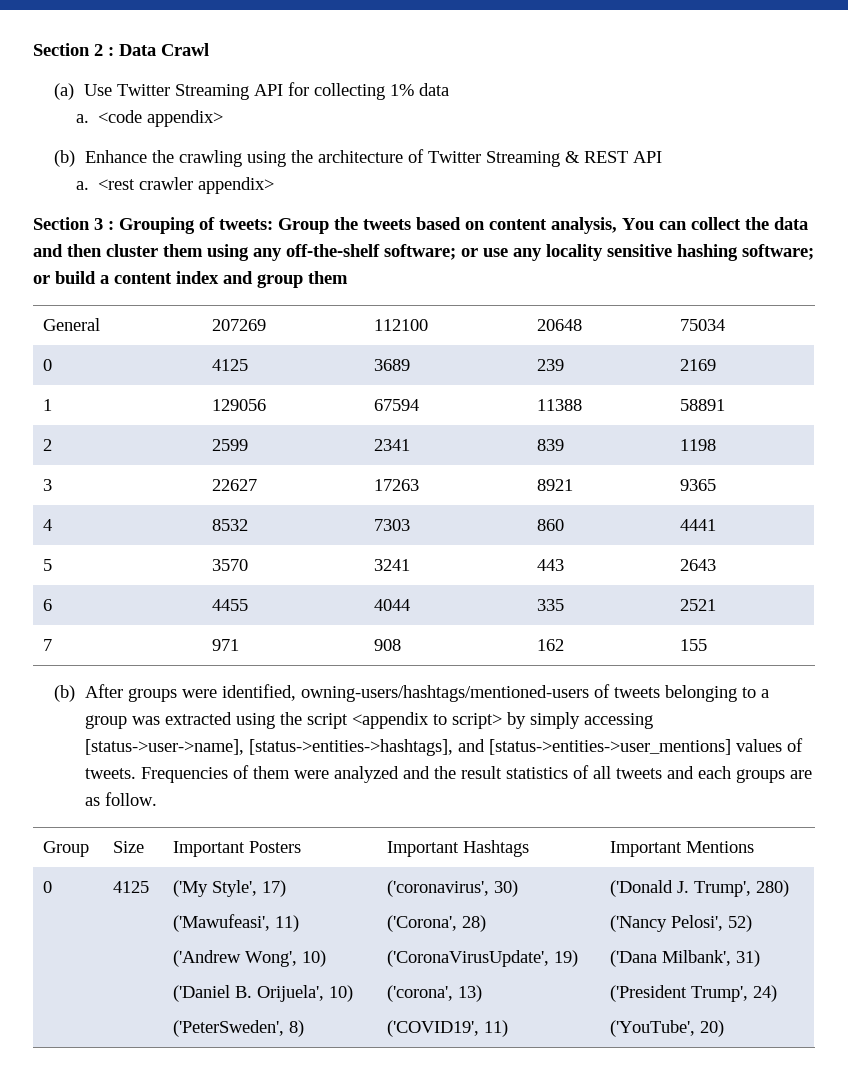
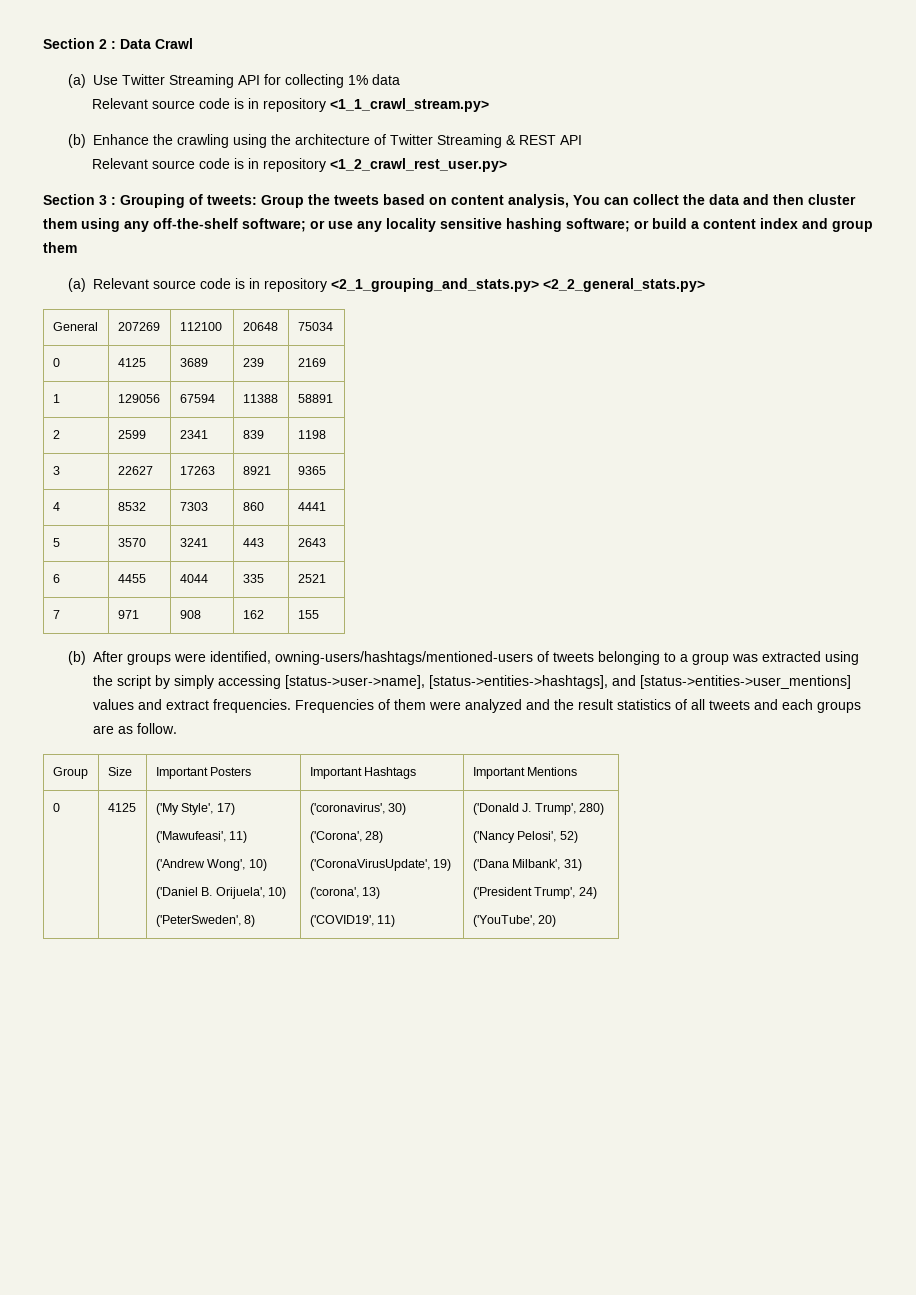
[75,110,223,127] a. <code appendix> -> [92,98,490,112] Relevant source code is in repository <1_1_crawl_stream.py>
[75,177,274,194] a. <rest crawler appendix> -> [92,158,508,172] Relevant source code is in repository <1_2_crawl_rest_user.py>
(348, 277) none -> [67,278,705,292] // (a) Relevant source code is in repository <2_1_grouping_and_stats.py> <2_2_general_stats.py>
[351,712,502,729] <appendix to script> -> (151, 682) none
[786,738,803,752] [84,768,136,779] of tweets. -> [137,699,291,713] and extract frequencies.

